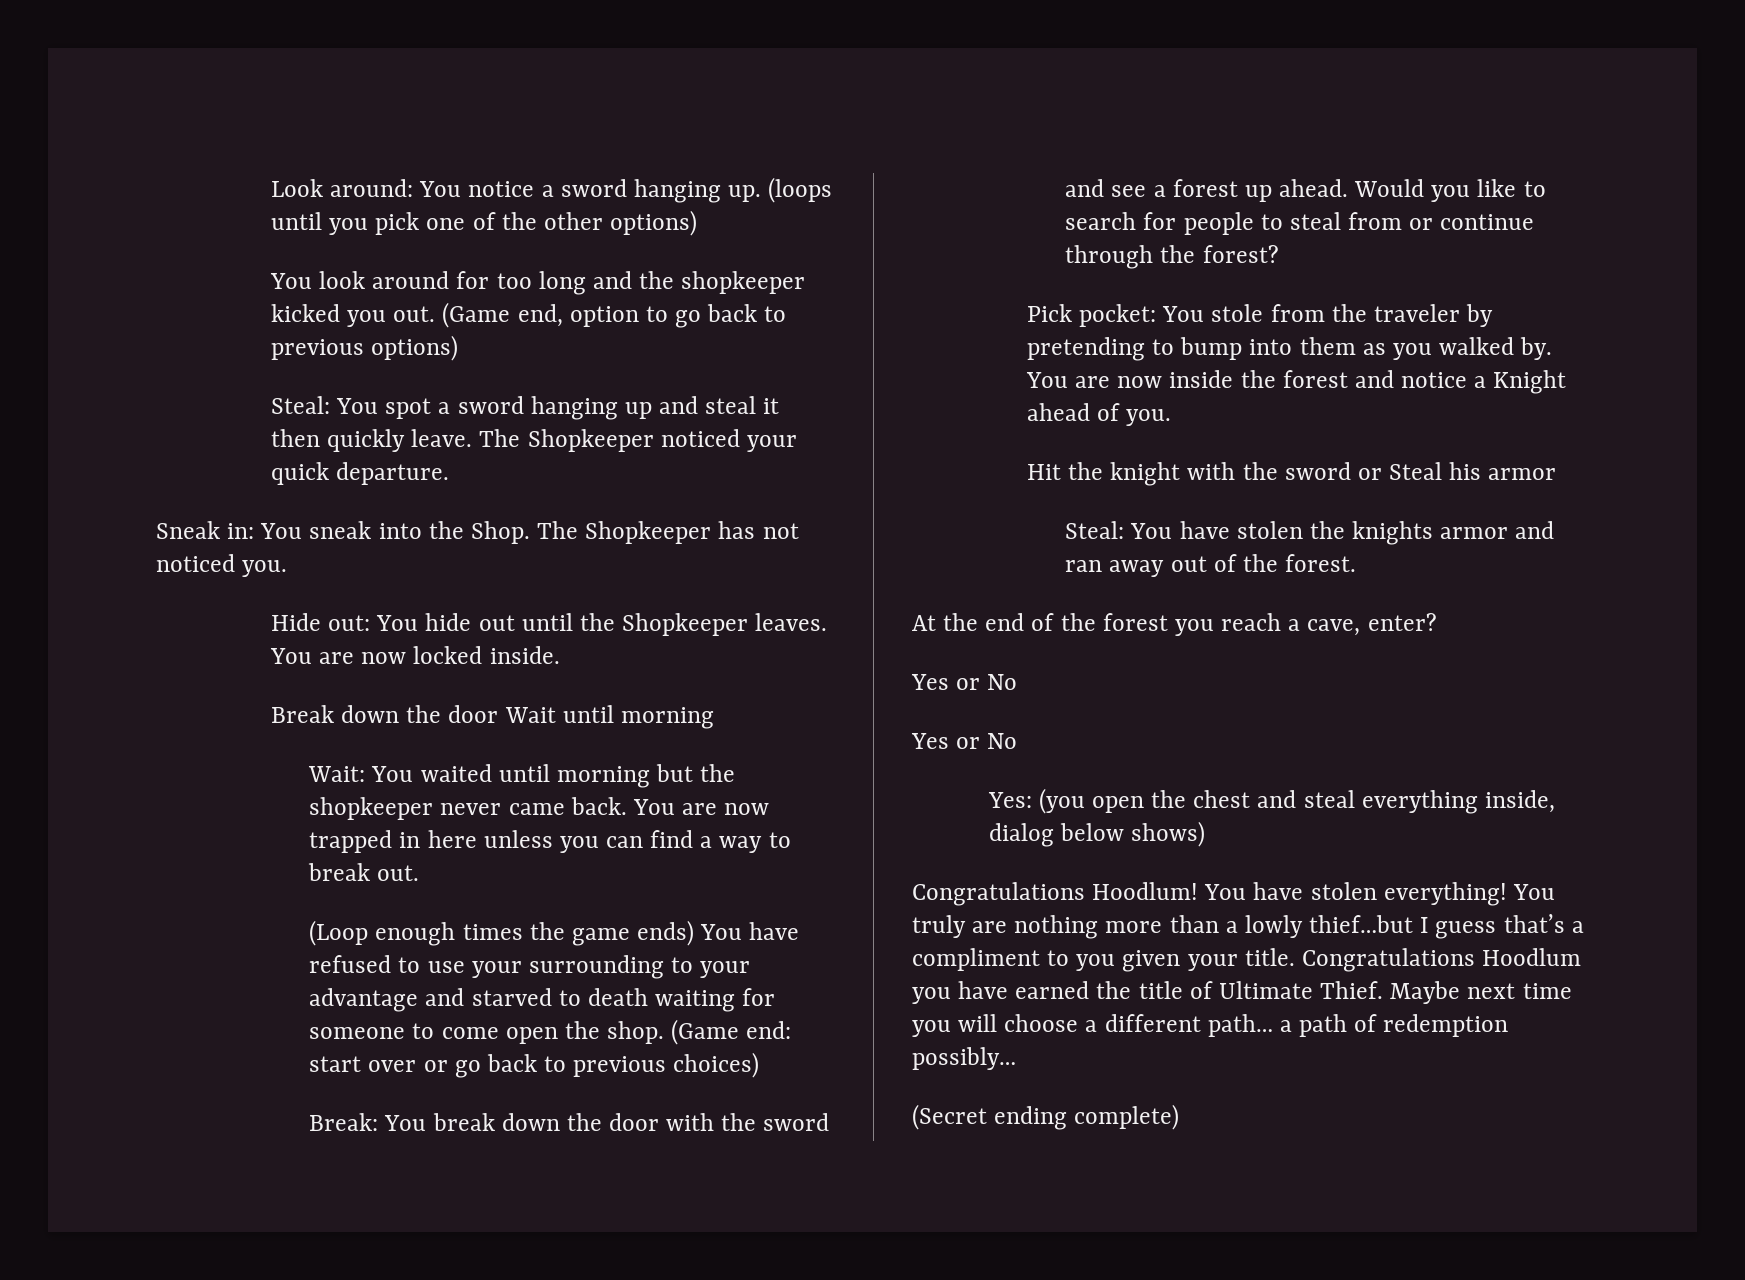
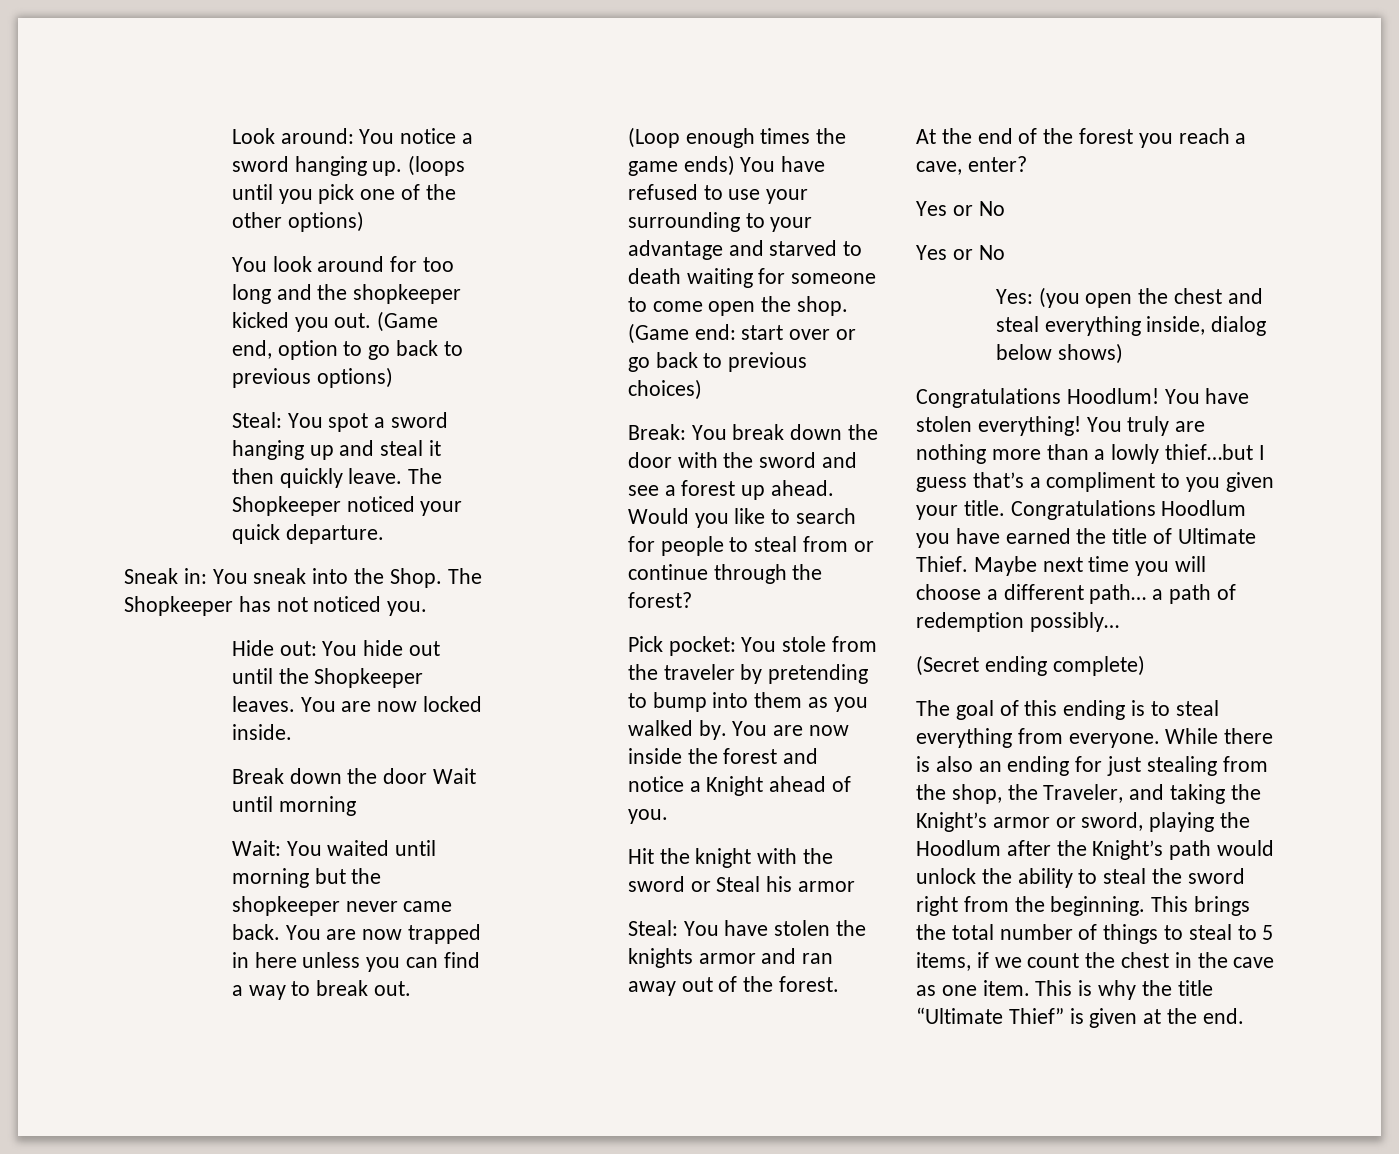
(1180, 1117) none -> [916,700,1219,720] [916,728,1274,748] [916,756,1268,776] [916,784,1261,804] [916,812,1251,832] [916,840,1275,860] [916,868,1245,888] [916,896,1251,916] [916,924,1274,944] [916,952,1275,971] [916,980,1213,1000] [916,1007,1244,1028] // The goal of this ending is to steal everything from everyone. While there is also an ending for just stealing from the shop, the Traveler, and taking the Knight’s armor or sword, playing the Hoodlum after the Knight’s path would unlock the ability to steal the sword right from the beginning. This brings the total number of things to steal to 5 items, if we count the chest in the cave as one item. This is why the title “Ultimate Thief” is given at the end.

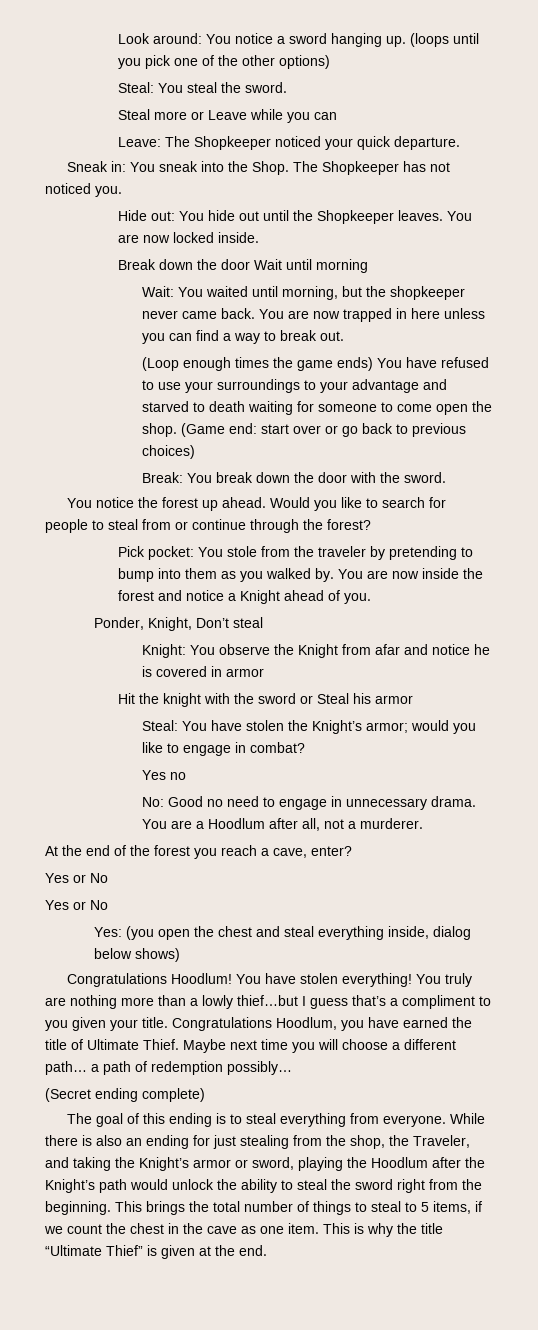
[231,256,454,272] [231,284,462,304] [231,311,439,332] [231,340,463,360] [231,367,393,388] [231,412,448,432] [231,440,441,460] [231,468,403,488] You look around for too long and the shopkeeper kicked you out. (Game end, option to go back to previous options) // Steal: You spot a sword hanging up and steal it then quickly leave. -> [117,82,287,93] [117,109,337,123] [117,137,161,147] Steal: You steal the sword. // Steal more or Leave while you can // Leave:
[231,868,309,888] morning -> [282,286,339,300] morning,
[627,212,740,232] surrounding -> [217,379,301,393] surroundings
[759,452,857,468] [627,485,676,496] sword and see a -> [404,472,447,483] [67,497,159,508] sword. // You notice the
(668, 816) none -> [93,617,263,631] [142,644,491,658] [142,666,265,677] // Ponder, Knight, Don’t steal // Knight: You observe the Knight from afar and notice he is covered in armor
[627,948,834,968] [627,976,839,996] knights armor and ran away out of the forest. -> [312,720,477,734] [142,742,306,756] [142,770,187,780] [142,796,477,810] [142,818,424,831] Knight’s armor; would you like to engage in combat? // Yes no // No: Good no need to engage in unnecessary drama. You are a Hoodlum after all, not a murderer.
[1161,500,1247,516] Hoodlum -> [276,1017,337,1030] Hoodlum,

